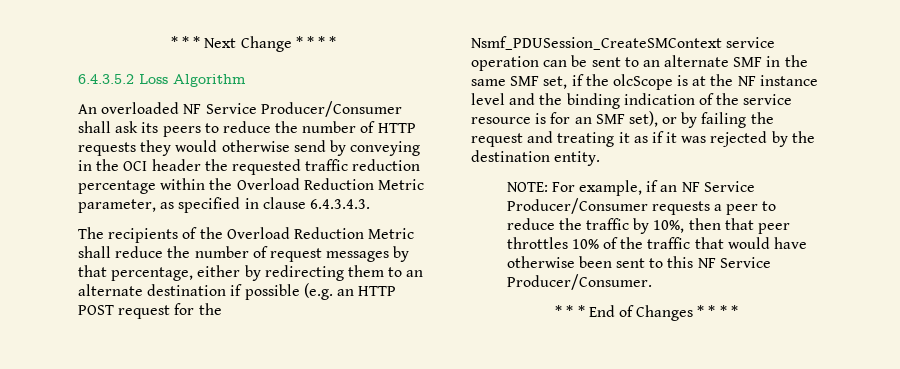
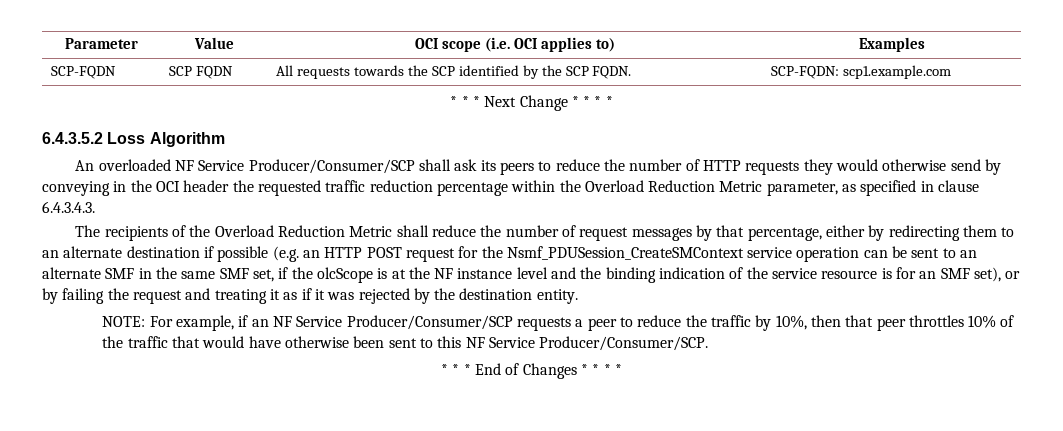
(170, 42) none -> [65,38,138,49] [193,37,234,49] [415,37,615,52] [858,37,925,52] [51,66,117,79] [169,66,234,79] [276,65,632,79] [771,65,952,79] Parameter | Value | OCI scope (i.e. OCI applies to) | Examples // SCP-FQDN | SCP FQDN | All requests towards the SCP identified by the SCP FQDN. | SCP-FQDN: scp1.example.com //
[260,101,402,117] Producer/Consumer -> [248,159,415,174] Producer/Consumer/SCP
[506,198,648,214] Producer/Consumer -> [346,315,513,330] Producer/Consumer/SCP
[506,274,652,290] Producer/Consumer. -> [539,336,709,351] Producer/Consumer/SCP.

